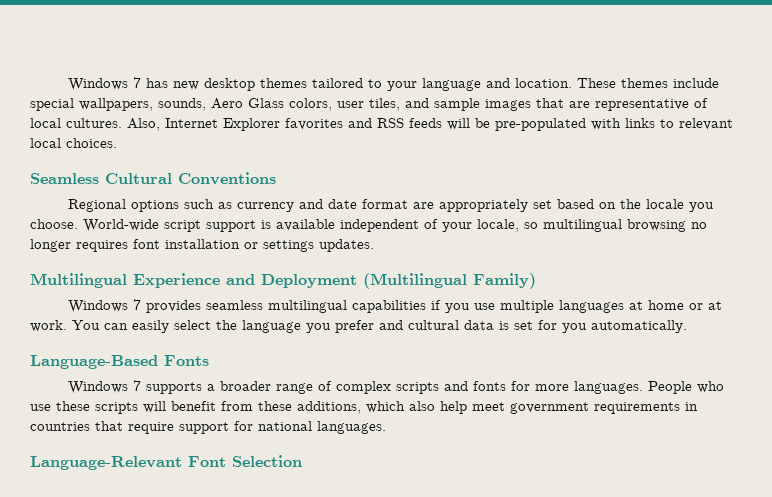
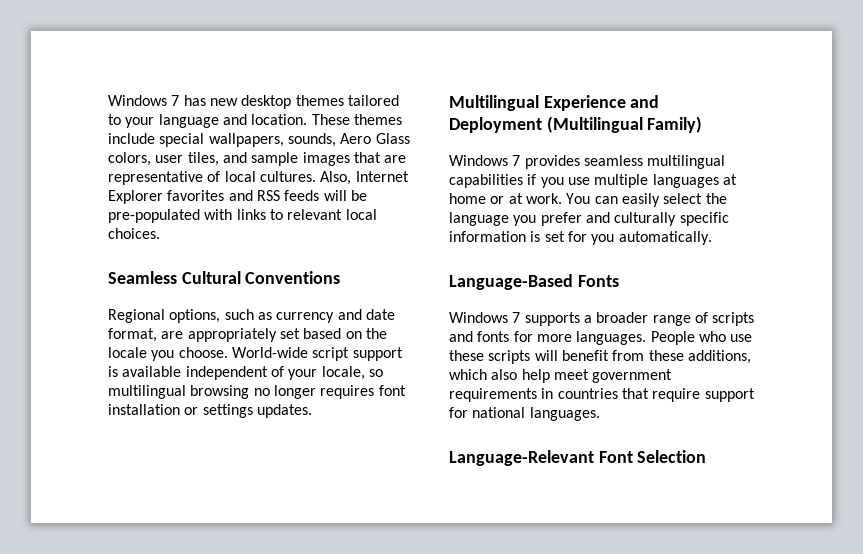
[131,200,180,212] options -> [169,309,221,323] options,
[362,199,409,209] format -> [108,328,157,342] format,
[408,320,494,330] cultural data -> [614,212,729,226] [449,231,526,242] culturally specific information
[336,381,392,394] complex -> (708, 317) none

